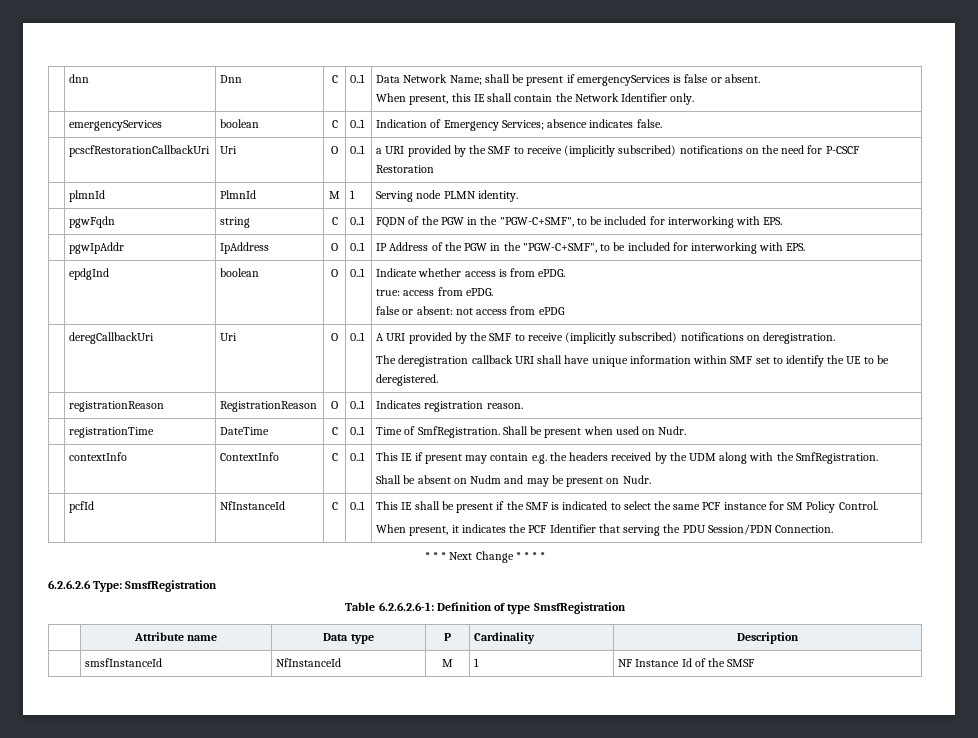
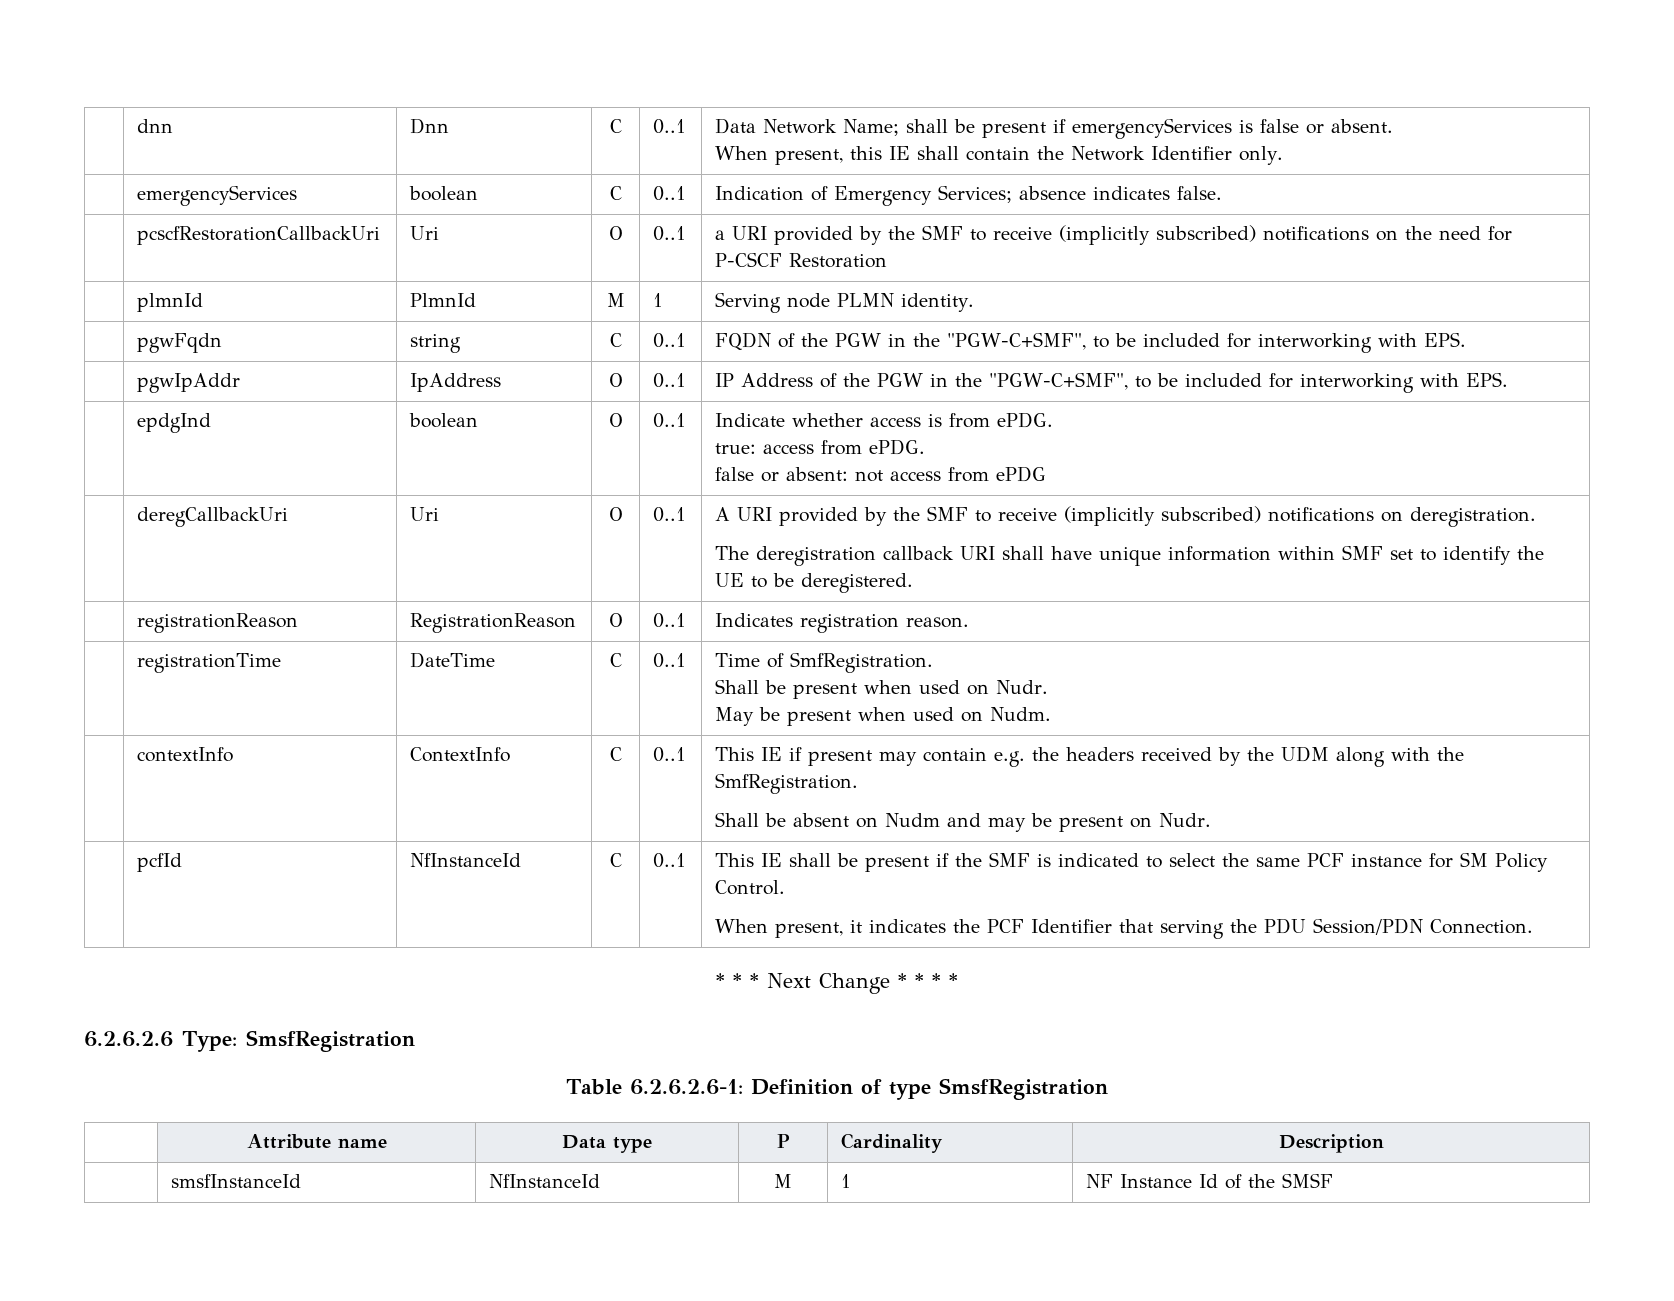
(500, 432) none -> (934, 662) //
(687, 430) none -> [715,707,1052,726] // May be present when used on Nudm.

